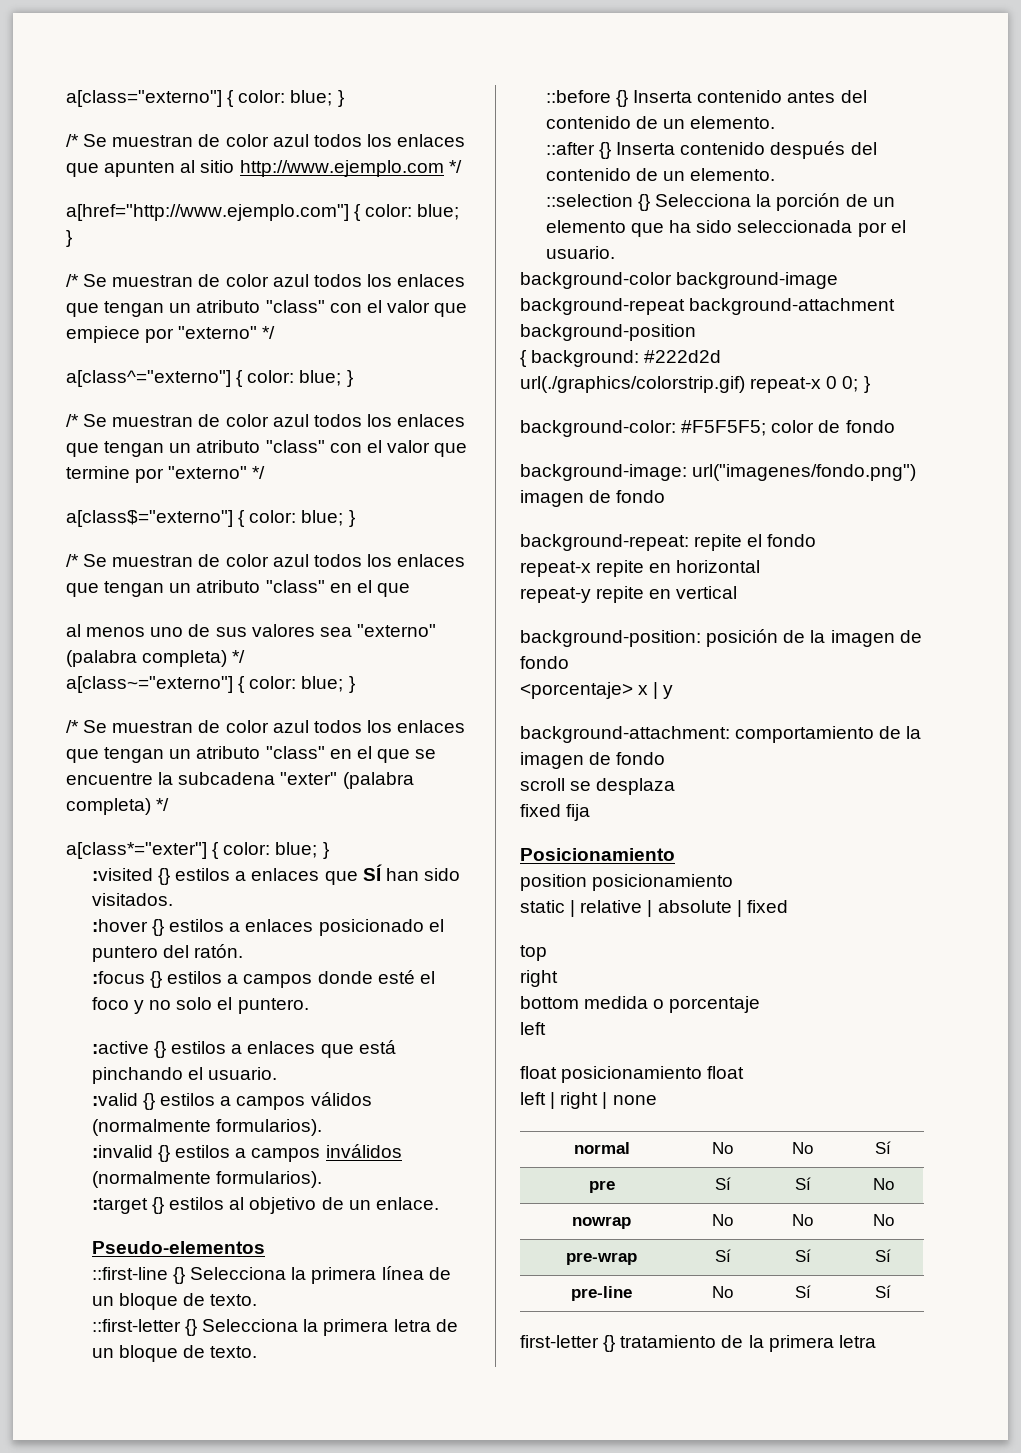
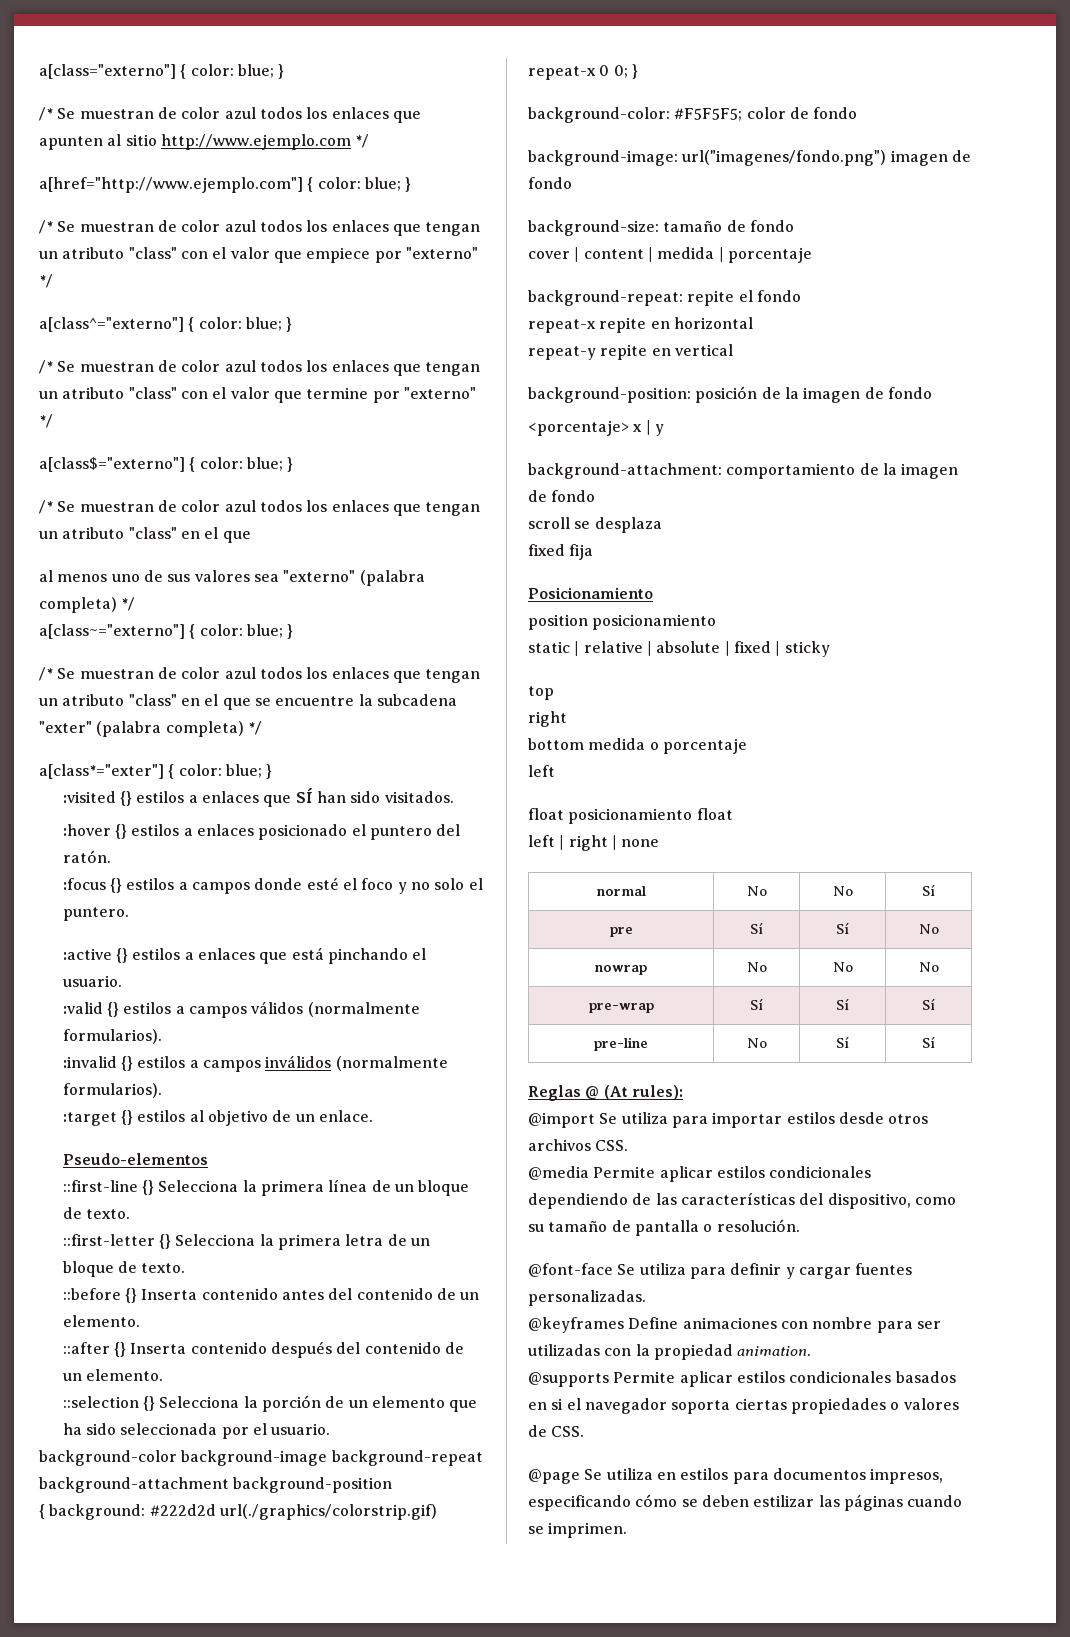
(666, 496) none -> [528,220,794,236] [528,247,812,263] // background-size: tamaño de fondo // cover | content | medida | porcentaje
(788, 906) none -> [775,641,830,657] | sticky
[520,1335,876,1352] first-letter {} tratamiento de la primera letra -> [528,1085,683,1101] [528,1112,929,1128] [528,1139,629,1151] [528,1166,872,1182] [528,1192,956,1209] [528,1219,800,1236] [528,1263,913,1279] [528,1290,646,1306] [528,1317,941,1333] [528,1344,812,1360] [528,1371,956,1387] [528,1398,959,1414] [528,1425,585,1437] [528,1468,944,1484] [528,1494,963,1511] [528,1522,628,1538] Reglas @ (At rules): // @import Se utiliza para importar estilos desde otros archivos CSS. // @media Permite aplicar estilos condicionales dependiendo de las características del dispositivo, como su tamaño de pantalla o resolución. // @font-face Se utiliza para definir y cargar fuentes personalizadas. // @keyframes Define animaciones con nombre para ser utilizadas con la propiedad animation. // @supports Permite aplicar estilos condicionales basados en si el navegador soporta ciertas propiedades o valores de CSS. // @page Se utiliza en estilos para documentos impresos, especificando cómo se deben estilizar las páginas cuando se imprimen.

